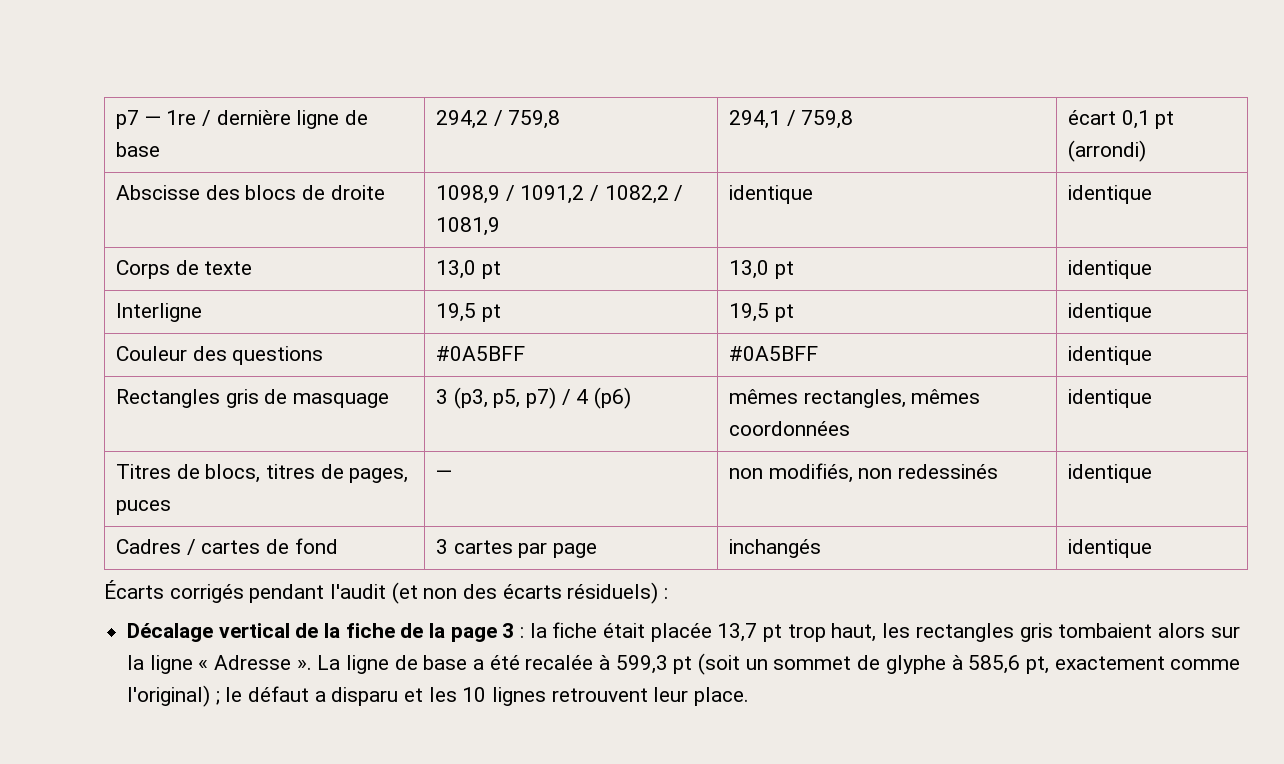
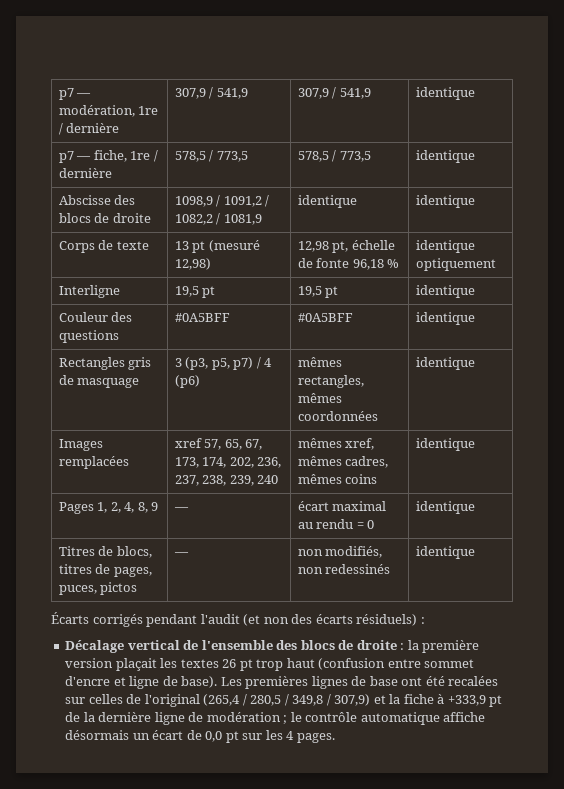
[115,110,368,129] [115,142,160,157] [435,110,561,129] [728,110,854,129] [1067,110,1175,129] [1067,140,1146,162] p7 — 1re / dernière ligne de base | 294,2 / 759,8 | 294,1 / 759,8 | écart 0,1 pt (arrondi) -> [58,88,92,100] [58,105,159,117] [58,123,120,135] [174,87,248,99] [297,87,371,99] [415,87,475,100] [58,150,158,163] [58,168,112,178] [174,150,248,162] [297,150,371,162] [415,150,475,163] p7 — modération, 1re / dernière | 307,9 / 541,9 | 307,9 / 541,9 | identique // p7 — fiche, 1re / dernière | 578,5 / 773,5 | 578,5 / 773,5 | identique
[435,260,501,279] [728,260,794,279] [1067,260,1152,279] 13,0 pt | 13,0 pt | identique -> [174,240,260,253] [174,258,211,270] [297,240,395,253] [297,258,400,270] [415,240,475,253] [415,258,496,271] 13 pt (mesuré 12,98) | 12,98 pt, échelle de fonte 96,18 % | identique optiquement
(1152, 398) none -> [58,439,103,451] [58,456,129,469] [174,438,263,450] [174,457,282,468] [174,475,279,486] [297,438,375,450] [297,456,389,468] [297,474,378,484] [415,438,475,451] [58,502,159,514] [173,507,189,511] [297,501,387,511] [297,519,375,529] [415,501,475,514] // Images remplacées | xref 57, 65, 67, 173, 174, 202, 236, 237, 238, 239, 240 | mêmes xref, mêmes cadres, mêmes coins | identique // Pages 1, 2, 4, 8, 9 | — | écart maximal au rendu = 0 | identique
[115,500,171,515] puces -> [58,582,138,595] puces, pictos
[115,538,338,555] [435,539,597,558] [728,539,821,558] [1067,539,1152,558] // Cadres / cartes de fond | 3 cartes par page | inchangés | identique -> (475, 552) none
[324,622,1240,642] [127,653,1241,675] [127,685,750,707] la fiche de la page 3 : la fiche était placée 13,7 pt trop haut, les rectangles gris tombaient alors sur la ligne « Adresse ». La ligne de base a été recalée à 599,3 pt (soit un sommet de glyphe à 585,6 pt, exactement comme l'original) ; le défaut a disparu et les 10 lignes retrouvent leur place. -> [201,640,480,653] [65,658,475,671] [65,676,499,689] [65,694,503,707] [65,712,486,725] [65,730,335,743] l'ensemble des blocs de droite : la première version plaçait les textes 26 pt trop haut (confusion entre sommet d'encre et ligne de base). Les premières lignes de base ont été recalées sur celles de l'original (265,4 / 280,5 / 349,8 / 307,9) et la fiche à +333,9 pt de la dernière ligne de modération ; le contrôle automatique affiche désormais un écart de 0,0 pt sur les 4 pages.

